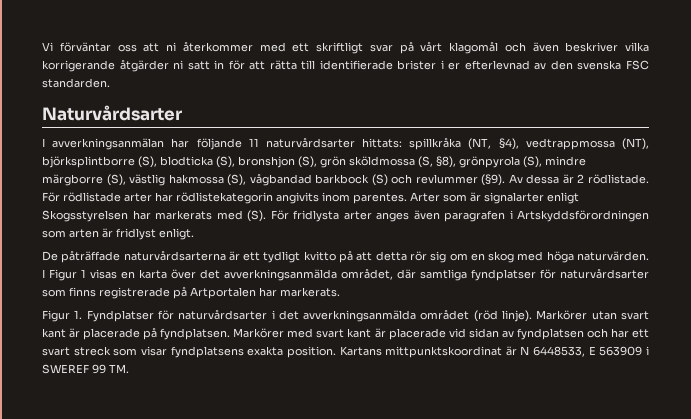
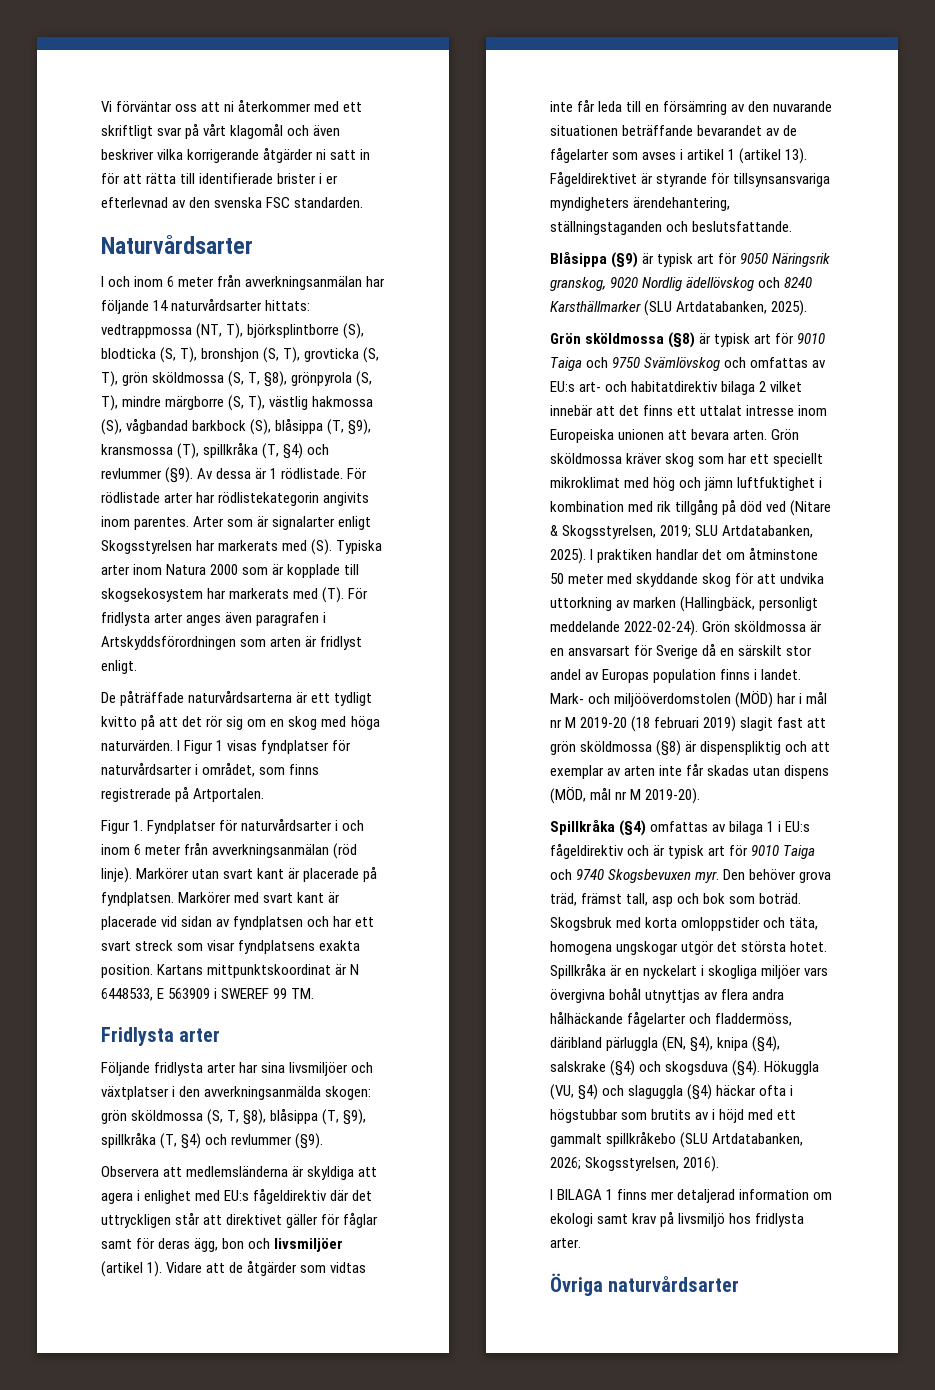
(45, 142) none -> [108,274,242,287] och inom 6 meter från
[248,138,259,147] 11 -> [153,300,169,311] 14
[409,137,649,150] [42,156,433,168] spillkråka (NT, §4), vedtrappmossa (NT), björksplintborre (S), blodticka (S), bronshjon (S), grön sköldmossa (S, -> [101,323,365,339] [101,347,380,363] [101,371,261,387] vedtrappmossa (NT, T), björksplintborre (S), blodticka (S, T), bronshjon (S, T), grovticka (S, T), grön sköldmossa (S, T,
[523,156,586,168] [42,174,126,186] (S), mindre märgborre (S), -> [356,371,373,387] [101,395,266,411] (S, T), mindre märgborre (S, T),
[371,174,388,186] (S) -> [250,418,372,435] [101,442,304,459] (S), blåsippa (T, §9), kransmossa (T), spillkråka (T, §4)
[577,174,585,183] 2 -> [270,468,278,479] 1
(266, 216) none -> [336,540,383,554] [101,564,360,578] [101,587,345,603] Typiska arter inom Natura 2000 som är kopplade till skogsekosystem har markerats med (T).
[375,251,407,261] detta -> [182,716,203,727] det
[121,268,467,281] en karta över det avverkningsanmälda området, där samtliga -> (258, 745) none
(649, 273) none -> [195,762,256,777] i området,
[190,287,340,299] Artportalen har markerats. -> [193,788,265,802] Artportalen.
[278,309,470,322] det avverkningsanmälda området -> [342,820,365,831] [101,842,330,858] och inom 6 meter från avverkningsanmälan
(129, 368) none -> [101,1027,221,1046] [101,1062,374,1076] [101,1086,372,1100] [101,1108,367,1125] [101,1132,324,1149] [101,1166,378,1180] [101,1188,373,1204] [101,1212,379,1228] [101,1238,344,1252] [101,1260,367,1277] [550,99,833,115] [550,125,798,136] [550,147,808,164] [550,171,831,187] [550,197,731,211] [550,221,793,235] [550,252,831,268] [550,277,813,291] [550,300,808,316] [550,332,826,348] [550,357,827,371] [550,381,803,395] [550,405,828,416] [550,429,800,443] [550,453,824,467] [550,477,823,491] [550,499,832,516] [550,525,814,539] [550,547,819,564] [550,573,825,587] [550,596,819,612] [550,620,823,636] [550,643,813,659] [550,669,802,683] [550,690,828,708] [550,716,827,732] [550,740,831,756] [550,763,830,779] [550,786,701,804] [550,820,811,836] [550,843,816,859] [550,869,832,883] [550,893,802,907] [550,917,819,931] [550,941,828,955] [550,963,829,979] [550,987,785,1003] [550,1011,793,1027] [550,1036,781,1052] [550,1060,820,1076] [550,1084,794,1100] [550,1109,797,1123] [550,1131,804,1148] [550,1156,720,1172] [550,1189,833,1203] [550,1211,805,1227] [550,1238,581,1248] [550,1273,740,1296] // Fridlysta arter // Följande fridlysta arter har sina livsmiljöer och växtplatser i den avverkningsanmälda skogen: grön sköldmossa (S, T, §8), blåsippa (T, §9), spillkråka (T, §4) och revlummer (§9). // Observera att medlemsländerna är skyldiga att agera i enlighet med EU:s fågeldirektiv där det uttryckligen står att direktivet gäller för fåglar samt för deras ägg, bon och livsmiljöer (artikel 1). Vidare att de åtgärder som vidtas inte får leda till en försämring av den nuvarande situationen beträffande bevarandet av de fågelarter som avses i artikel 1 (artikel 13). Fågeldirektivet är styrande för tillsynsansvariga myndigheters ärendehantering, ställningstaganden och beslutsfattande. // Blåsippa (§9) är typisk art för 9050 Näringsrik granskog, 9020 Nordlig ädellövskog och 8240 Karsthällmarker (SLU Artdatabanken, 2025). // Grön sköldmossa (§8) är typisk art för 9010 Taiga och 9750 Svämlövskog och omfattas av EU:s art- och habitatdirektiv bilaga 2 vilket innebär att det finns ett uttalat intresse inom Europeiska unionen att bevara arten. Grön sköldmossa kräver skog som har ett speciellt mikroklimat med hög och jämn luftfuktighet i kombination med rik tillgång på död ved (Nitare & Skogsstyrelsen, 2019; SLU Artdatabanken, 2025). I praktiken handlar det om åtminstone 50 meter med skyddande skog för att undvika uttorkning av marken (Hallingbäck, personligt meddelande 2022-02-24). Grön sköldmossa är en ansvarsart för Sverige då en särskilt stor andel av Europas population finns i landet. Mark- och miljööverdomstolen (MÖD) har i mål nr M 2019-20 (18 februari 2019) slagit fast att grön sköldmossa (§8) är dispenspliktig och att exemplar av arten inte får skadas utan dispens (MÖD, mål nr M 2019-20). // Spillkråka (§4) omfattas av bilaga 1 i EU:s fågeldirektiv och är typisk art för 9010 Taiga och 9740 Skogsbevuxen myr. Den behöver grova träd, främst tall, asp och bok som boträd. Skogsbruk med korta omloppstider och täta, homogena ungskogar utgör det största hotet. Spillkråka är en nyckelart i skogliga miljöer vars övergivna bohål utnyttjas av flera andra hålhäckande fågelarter och fladdermöss, däribland pärluggla (EN, §4), knipa (§4), salskrake (§4) och skogsduva (§4). Hökuggla (VU, §4) och slaguggla (§4) häckar ofta i högstubbar som brutits av i höjd med ett gammalt spillkråkebo (SLU Artdatabanken, 2026; Skogsstyrelsen, 2016). // I BILAGA 1 finns mer detaljerad information om ekologi samt krav på livsmiljö hos fridlysta arter. // Övriga naturvårdsarter

